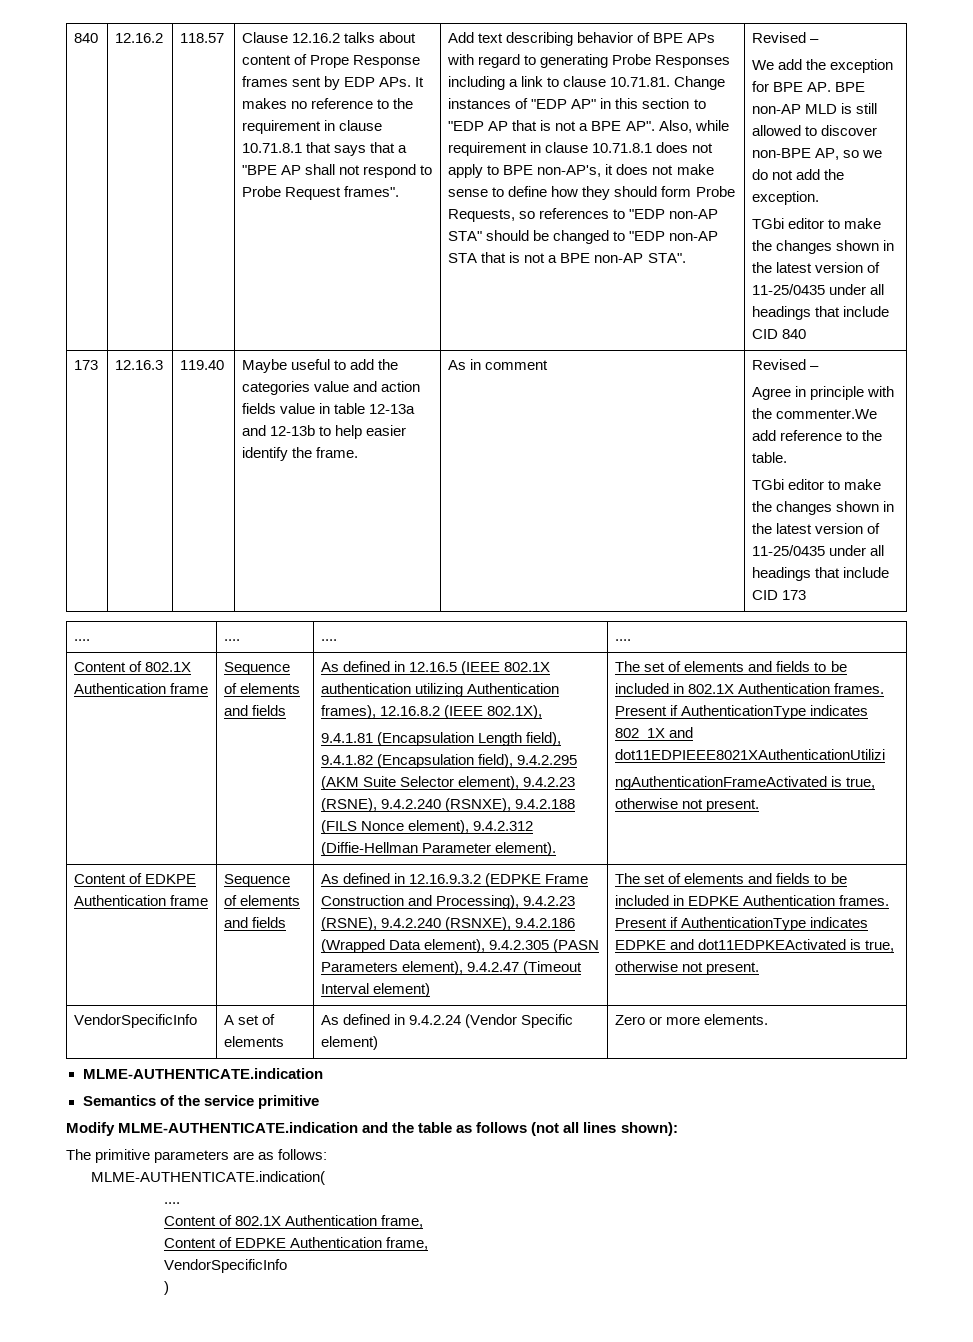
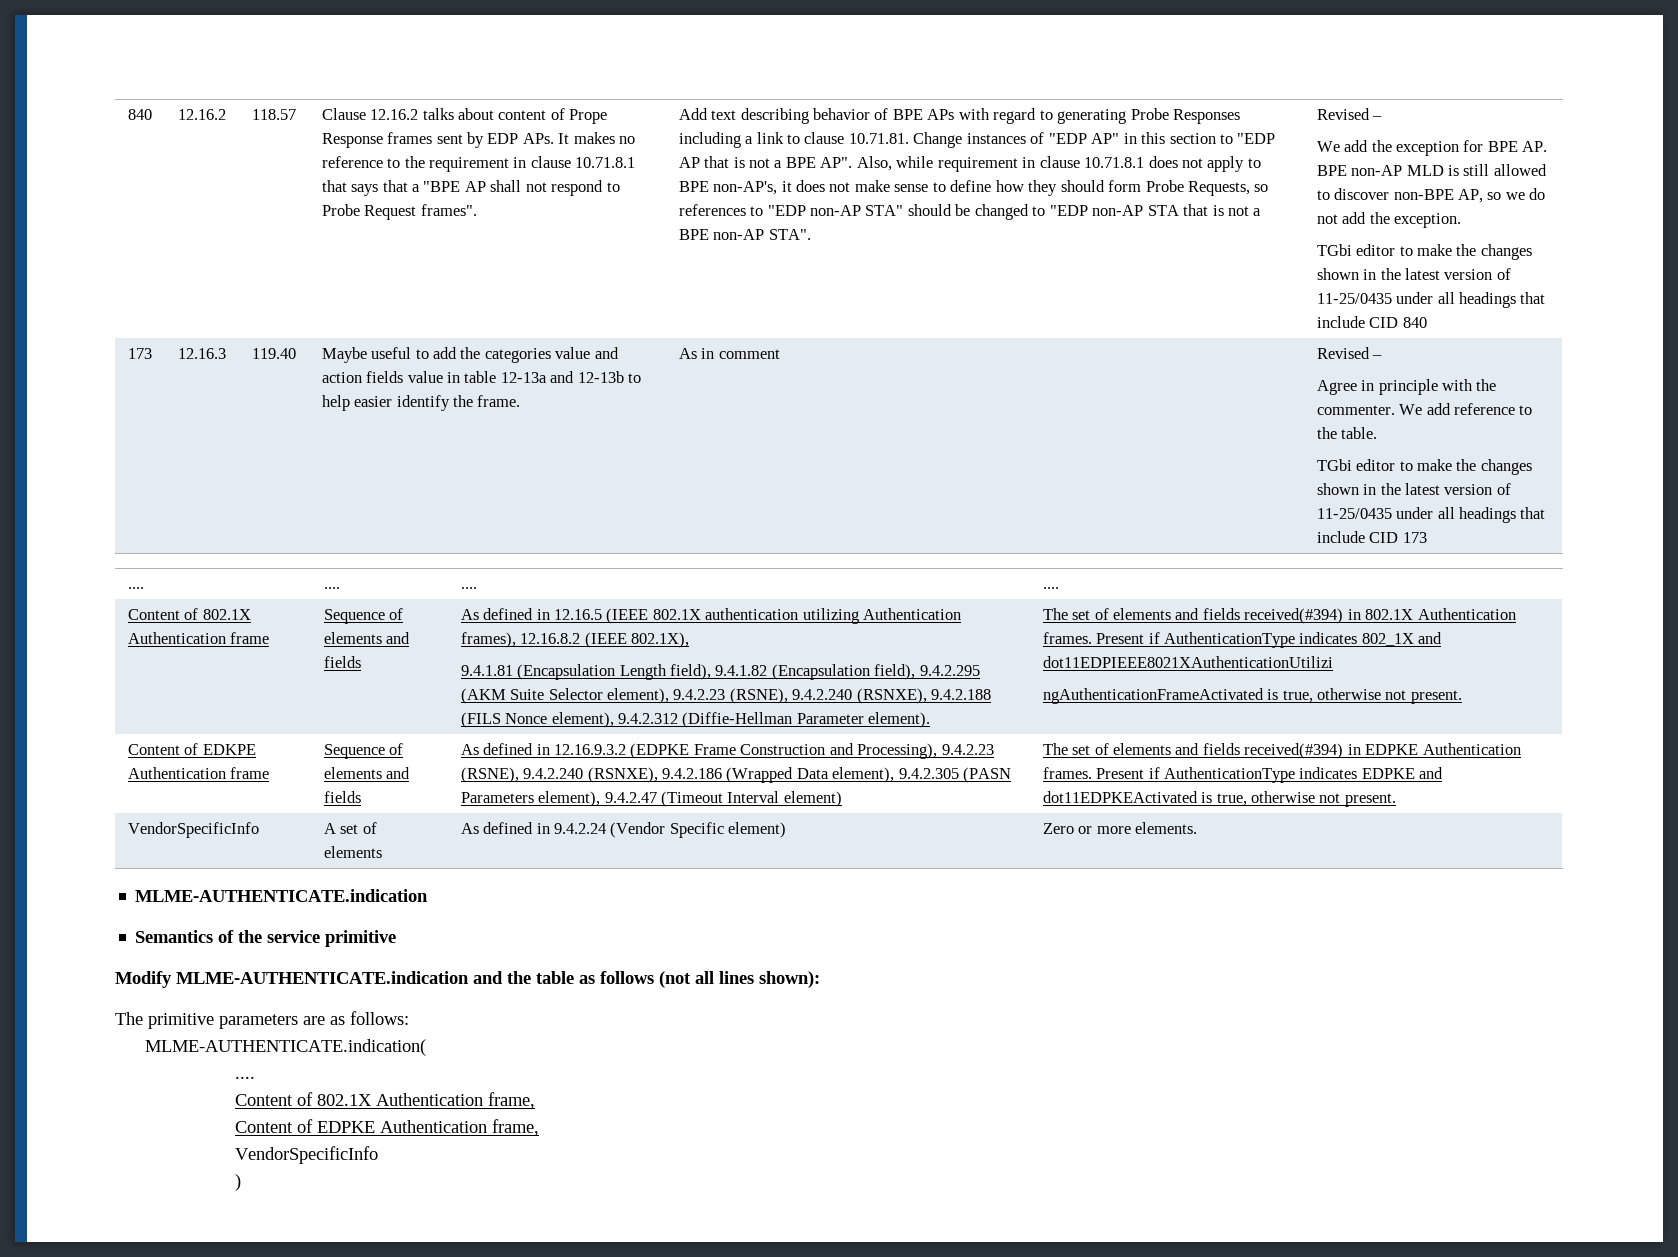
[776,409,878,419] commenter.We -> [1316,404,1423,415] commenter. We
[814,661,847,672] [615,683,670,694] to be included -> [1244,608,1344,624] received(#394)
[814,873,847,884] [615,895,670,906] to be included -> [1244,743,1344,759] received(#394)

